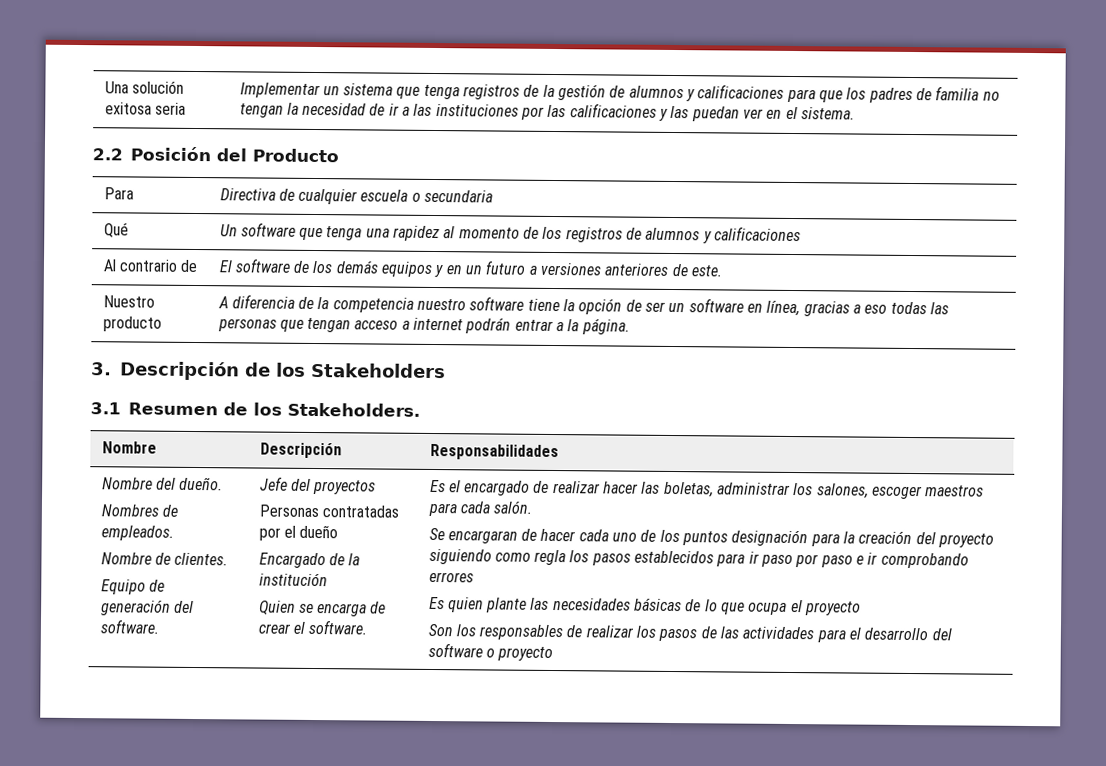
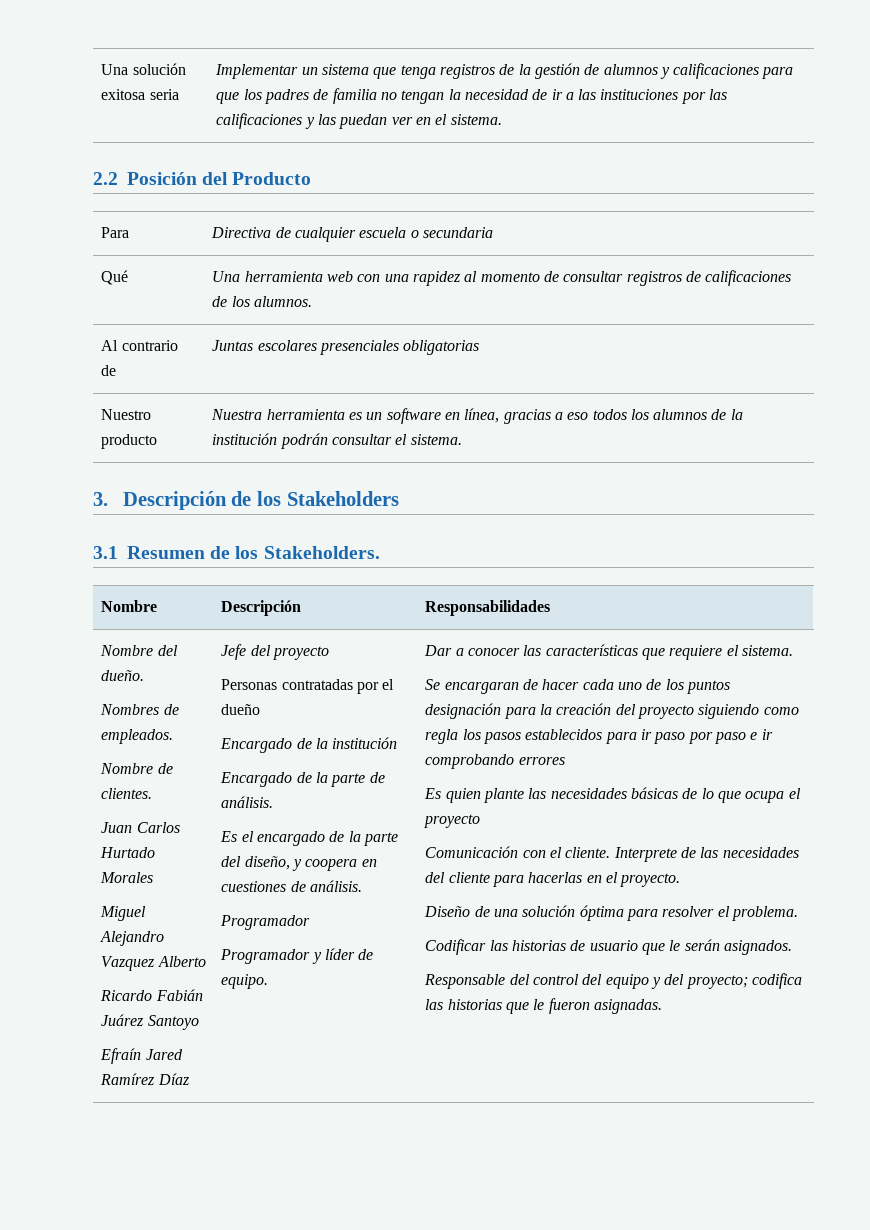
[219,222,363,241] Un software que tenga -> [212,271,381,282] Una herramienta web con
[542,226,801,244] los registros de alumnos y calificaciones -> [563,270,792,286] [212,296,312,307] consultar registros de calificaciones de los alumnos.
[218,258,722,278] [102,295,155,308] [102,316,162,332] [217,294,667,315] El software de los demás equipos y en un futuro a versiones anteriores de este. // Nuestro producto | A diferencia de la competencia nuestro software tiene la opción de ser -> [212,340,480,355] [101,409,152,420] [101,434,158,449] [211,409,362,420] Juntas escolares presenciales obligatorias // Nuestro producto | Nuestra herramienta es
[890,301,949,315] [217,317,630,335] todas las personas que tengan acceso a internet podrán entrar a la página. -> [592,409,743,420] [212,433,462,449] todos los alumnos de la institución podrán consultar el sistema.
[100,579,165,595] [100,599,194,616] [99,619,160,634] Equipo de generación del software. -> [101,822,180,833] [100,847,156,858] [100,872,154,883] [100,906,147,921] [100,931,165,946] [101,956,206,971] [100,989,203,1001] [101,1014,199,1030] [100,1048,183,1064] [100,1073,190,1085] Juan Carlos Hurtado Morales // Miguel Alejandro Vazquez Alberto // Ricardo Fabián Juárez Santoyo // Efraín Jared Ramírez Díaz
[313,479,377,495] proyectos -> [272,646,329,660] proyecto
[258,600,387,617] [257,619,369,635] [429,479,985,500] [427,500,534,517] Quien se encarga de crear el software. | Es el encargado de realizar hacer las boletas, administrar los salones, escoger maestros para cada salón. -> [220,772,385,787] [221,796,274,808] [220,831,398,846] [221,856,377,871] [221,880,362,892] [220,915,311,930] [220,948,374,964] [221,974,269,989] [424,644,793,660] Encargado de la parte de análisis. // Es el encargado de la parte del diseño, y coopera en cuestiones de análisis. // Programador // Programador y líder de equipo. | Dar a conocer las características que requiere el sistema.
[427,623,952,643] [427,642,554,662] Son los responsables de realizar los pasos de las actividades para el desarrollo del software o proyecto -> [425,846,799,862] [425,872,681,887] [424,905,798,921] [425,939,792,955] [424,973,802,989] [425,998,662,1014] Comunicación con el cliente. Interprete de las necesidades del cliente para hacerlas en el proyecto. // Diseño de una solución óptima para resolver el problema. // Codificar las historias de usuario que le serán asignados. // Responsable del control del equipo y del proyecto; codifica las historias que le fueron asignadas.

